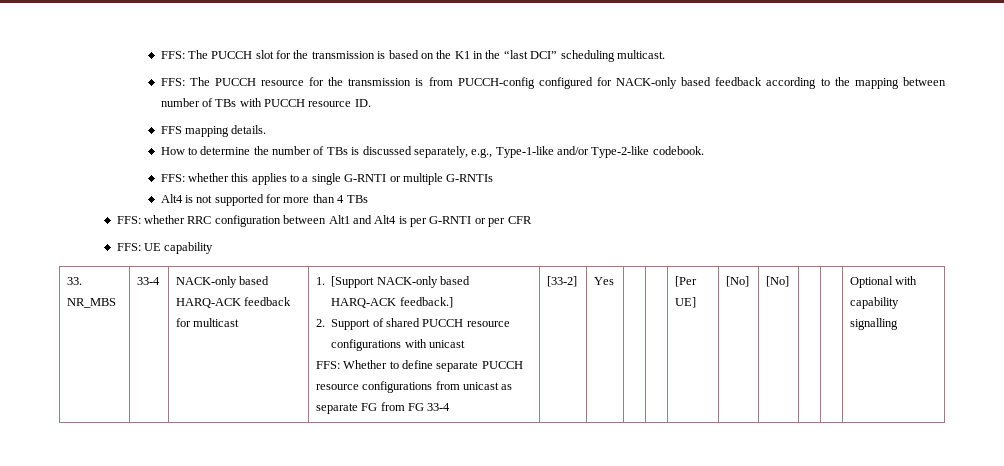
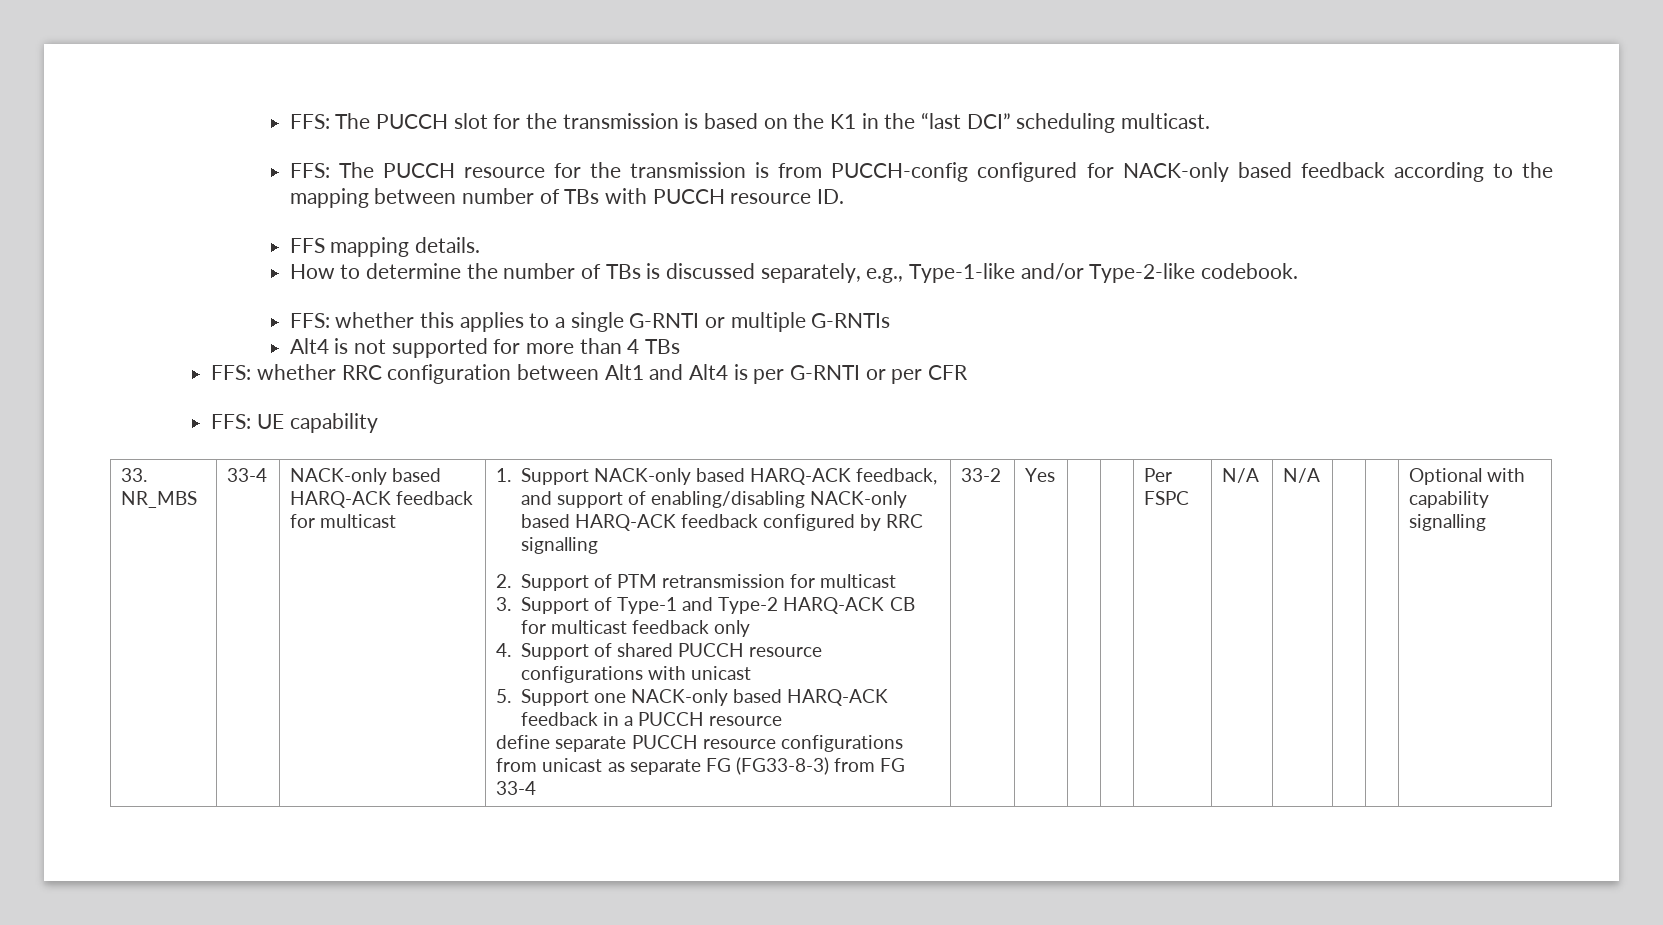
[331,276,470,288] [331,297,453,308] [315,319,325,327] [Support NACK-only based HARQ-ACK feedback.] // 2. -> [520,468,938,485] [520,491,908,508] [520,514,924,531] [520,537,598,554] [496,574,897,591] [496,597,915,614] [520,620,751,637] [496,643,512,657] Support NACK-only based HARQ-ACK feedback, and support of enabling/disabling NACK-only based HARQ-ACK feedback configured by RRC signalling // 2. Support of PTM retransmission for multicast // 3. Support of Type-1 and Type-2 HARQ-ACK CB for multicast feedback only // 4.
[315,360,399,369] FFS: Whether to -> [496,689,889,706] [520,712,783,726] 5. Support one NACK-only based HARQ-ACK feedback in a PUCCH resource //
(378, 407) none -> [735,757,829,775] (FG33-8-3)
[546,276,577,287] [33-2] -> [961,468,1002,482] 33-2
[674,276,697,287] [674,297,696,308] [725,276,749,287] [765,276,789,287] [Per UE] | [No] | [No] -> [1144,468,1173,482] [1144,491,1190,505] [1222,468,1260,483] [1283,468,1321,483] Per FSPC | N/A | N/A

